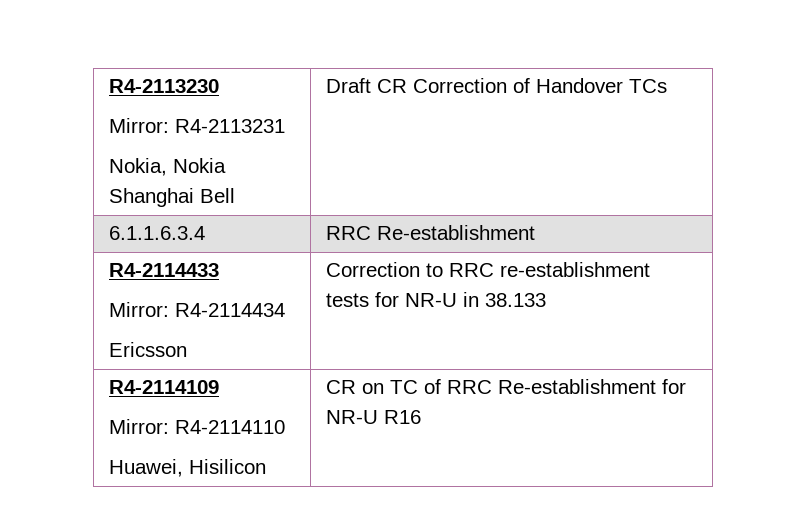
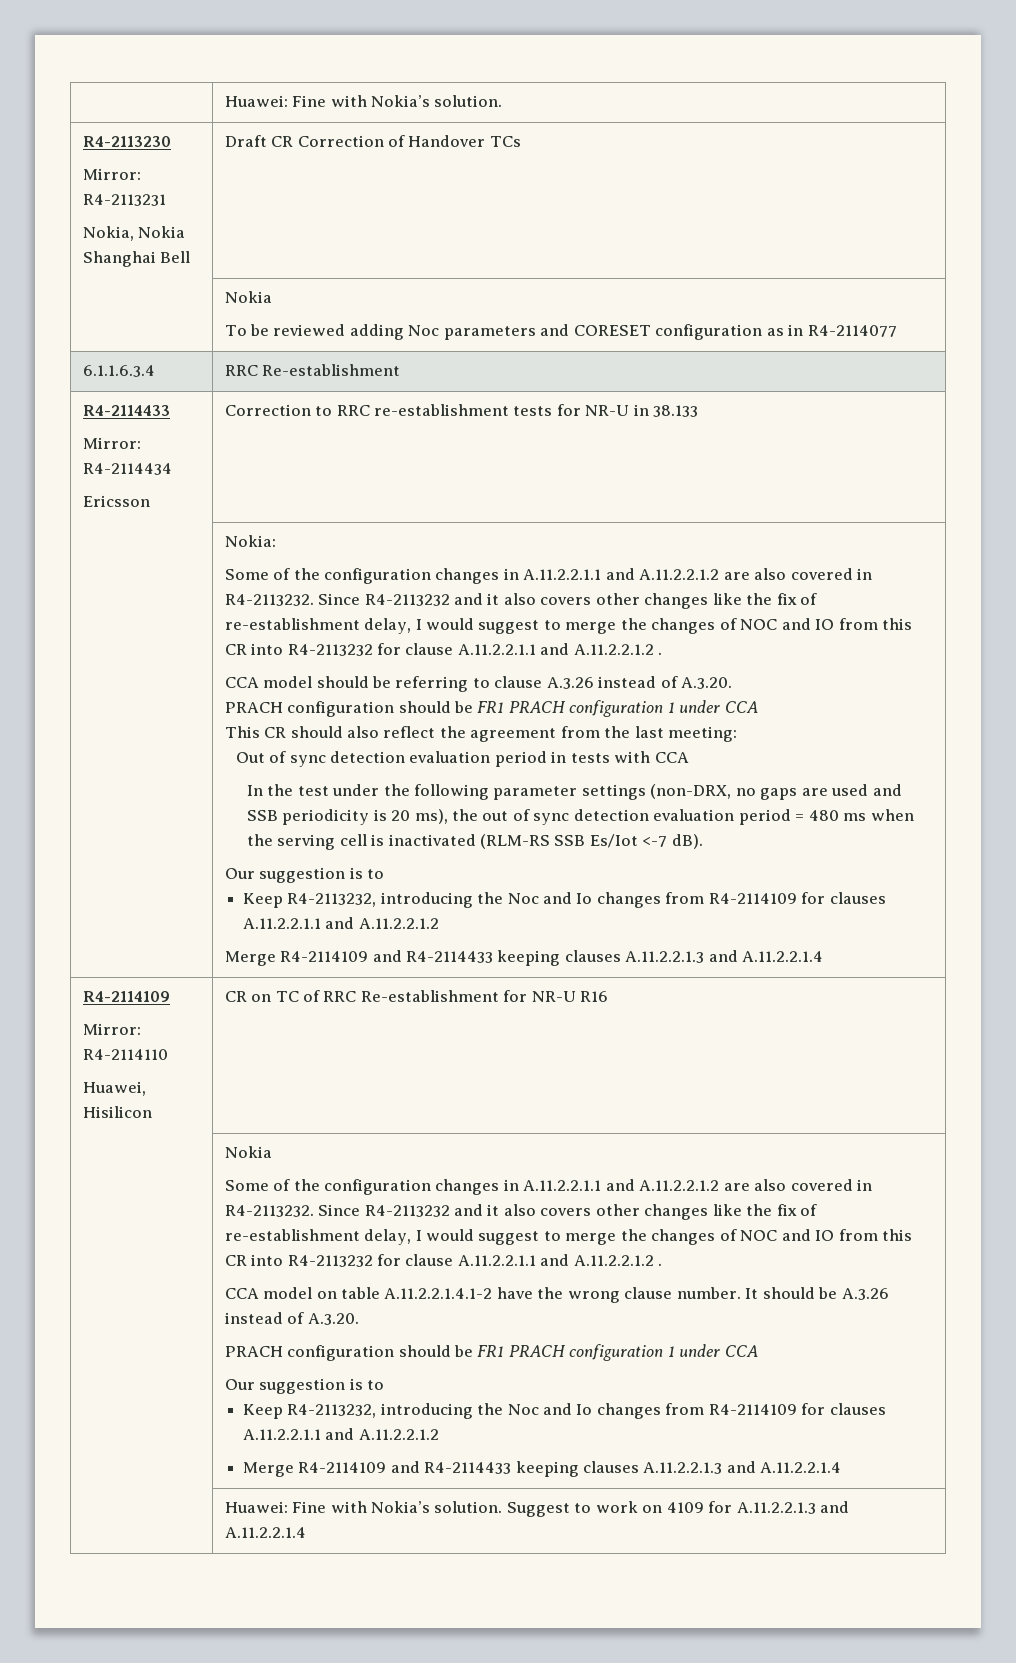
(109, 86) none -> [224,95,503,107] | Huawei: Fine with Nokia’s solution. //
(668, 86) none -> [224,291,272,303] [224,324,897,340] // | Nokia // To be reviewed adding Noc parameters and CORESET configuration as in R4-2114077
(547, 300) none -> [224,535,276,547] [224,568,873,584] [224,593,818,609] [224,618,912,634] [224,643,663,656] [224,676,733,692] [224,700,758,717] [224,726,738,742] [235,751,689,767] [246,784,902,800] [246,809,914,825] [246,834,703,850] [224,867,384,883] [242,892,886,908] [242,917,439,929] [224,950,824,966] // | Nokia: // Some of the configuration changes in A.11.2.2.1.1 and A.11.2.2.1.2 are also covered in R4-2113232. Since R4-2113232 and it also covers other changes like the fix of re-establishment delay, I would suggest to merge the changes of NOC and IO from this CR into R4-2113232 for clause A.11.2.2.1.1 and A.11.2.2.1.2 . // CCA model should be referring to clause A.3.26 instead of A.3.20. // PRACH configuration should be FR1 PRACH configuration 1 under CCA // This CR should also reflect the agreement from the last meeting: // Out of sync detection evaluation period in tests with CCA // In the test under the following parameter settings (non-DRX, no gaps are used and SSB periodicity is 20 ms), the out of sync detection evaluation period = 480 ms when the serving cell is inactivated (RLM-RS SSB Es/Iot <-7 dB). // Our suggestion is to // Keep R4-2113232, introducing the Noc and Io changes from R4-2114109 for clauses A.11.2.2.1.1 and A.11.2.2.1.2 // Merge R4-2114109 and R4-2114433 keeping clauses A.11.2.2.1.3 and A.11.2.2.1.4
(422, 417) none -> [224,1146,272,1158] [224,1179,873,1195] [224,1204,818,1220] [224,1229,912,1245] [224,1254,663,1267] [224,1287,889,1303] [224,1312,359,1325] [224,1344,758,1361] [224,1378,384,1394] [242,1403,886,1419] [242,1428,439,1440] [242,1461,842,1477] [224,1501,850,1517] [224,1527,306,1538] // | Nokia // Some of the configuration changes in A.11.2.2.1.1 and A.11.2.2.1.2 are also covered in R4-2113232. Since R4-2113232 and it also covers other changes like the fix of re-establishment delay, I would suggest to merge the changes of NOC and IO from this CR into R4-2113232 for clause A.11.2.2.1.1 and A.11.2.2.1.2 . // CCA model on table A.11.2.2.1.4.1-2 have the wrong clause number. It should be A.3.26 instead of A.3.20. // PRACH configuration should be FR1 PRACH configuration 1 under CCA // Our suggestion is to // Keep R4-2113232, introducing the Noc and Io changes from R4-2114109 for clauses A.11.2.2.1.1 and A.11.2.2.1.2 // Merge R4-2114109 and R4-2114433 keeping clauses A.11.2.2.1.3 and A.11.2.2.1.4 // | Huawei: Fine with Nokia’s solution. Suggest to work on 4109 for A.11.2.2.1.3 and A.11.2.2.1.4

